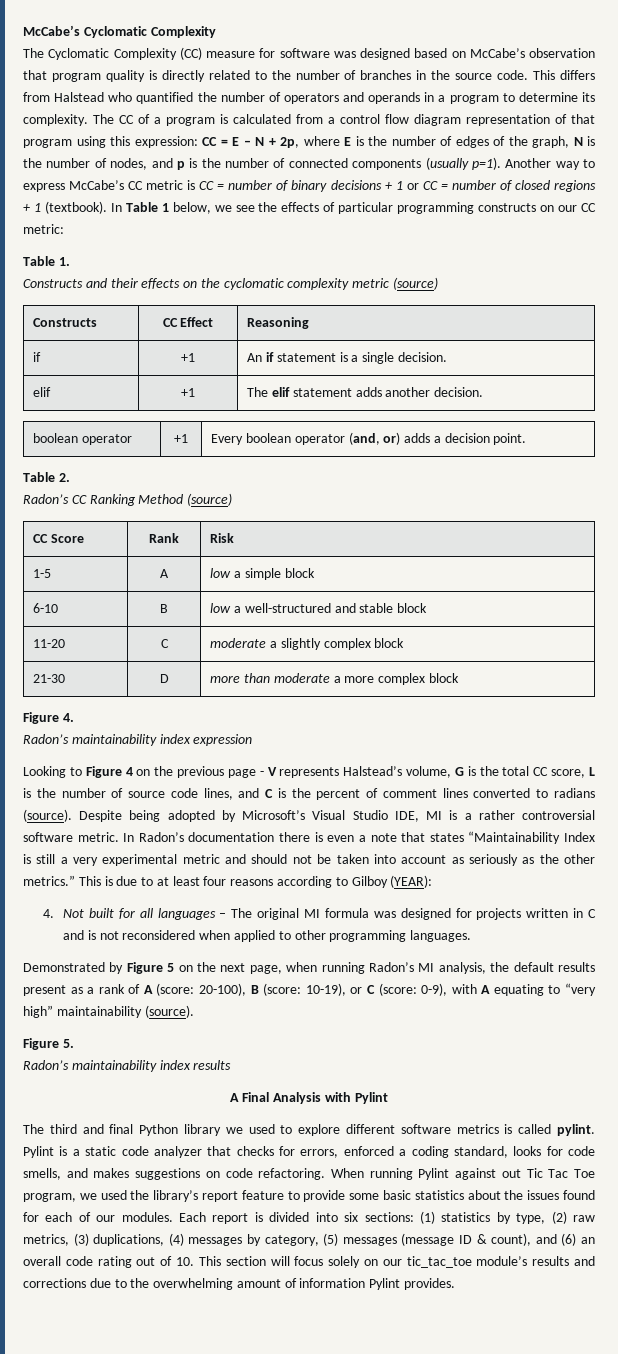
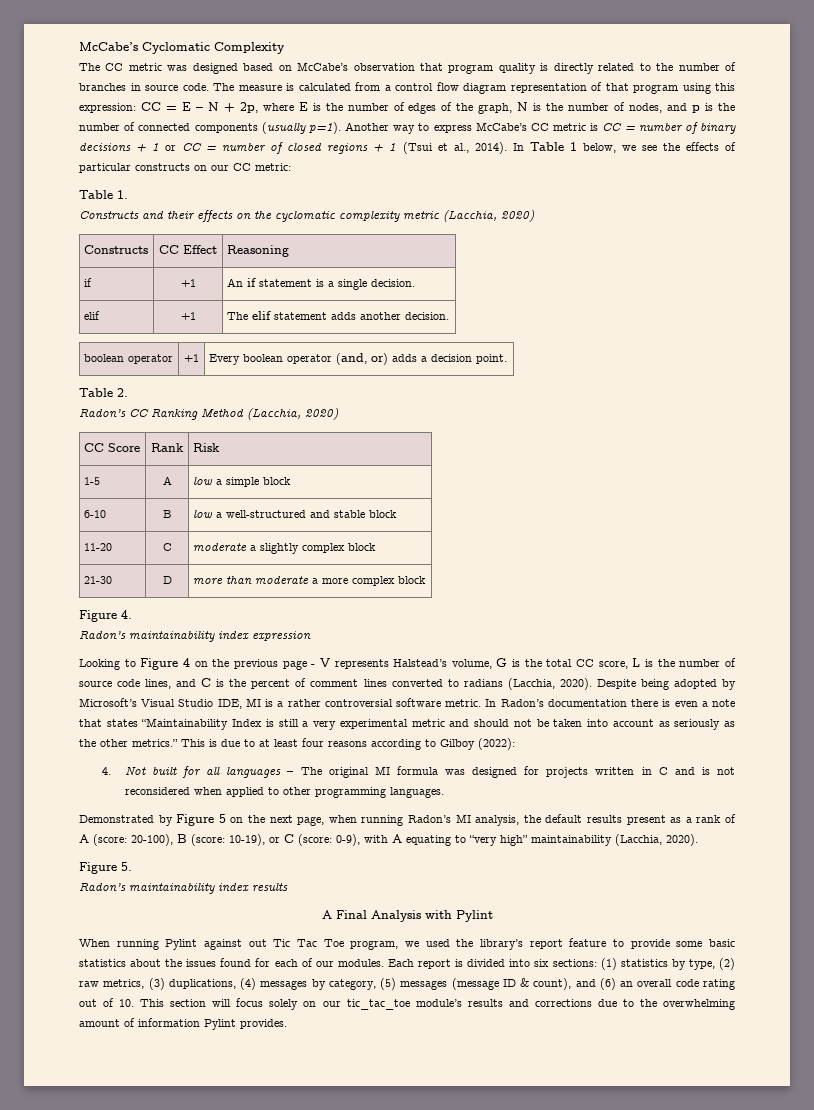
[48,47,330,60] Cyclomatic Complexity (CC) measure for software -> [105,63,162,71] CC metric
[431,70,451,80] the -> (141, 87) none
[533,70,595,80] [23,92,595,104] [23,114,215,126] This differs from Halstead who quantified the number of operators and operands in a program to determine its complexity. The CC of a program -> [213,83,282,91] The measure
[44,201,107,214] (textbook). -> [402,142,507,154] (Tsui et al., 2014).
[397,202,475,214] programming -> (131, 168) none
[393,277,439,290] (source) -> [443,210,535,222] (Lacchia, 2020)
[187,493,233,506] (source) -> [247,408,339,420] (Lacchia, 2020)
[23,809,72,822] (source). -> [507,678,592,690] (Lacchia, 2020).
[390,875,433,888] (YEAR): -> [478,738,515,750] (2022):
[144,1005,194,1018] (source). -> [615,834,698,846] (Lacchia, 2020).
[23,1124,595,1136] [23,1146,595,1158] [23,1168,326,1180] The third and final Python library we used to explore different software metrics is called pylint. Pylint is a static code analyzer that checks for errors, enforced a coding standard, looks for code smells, and makes suggestions on code refactoring. -> (493, 916) none

